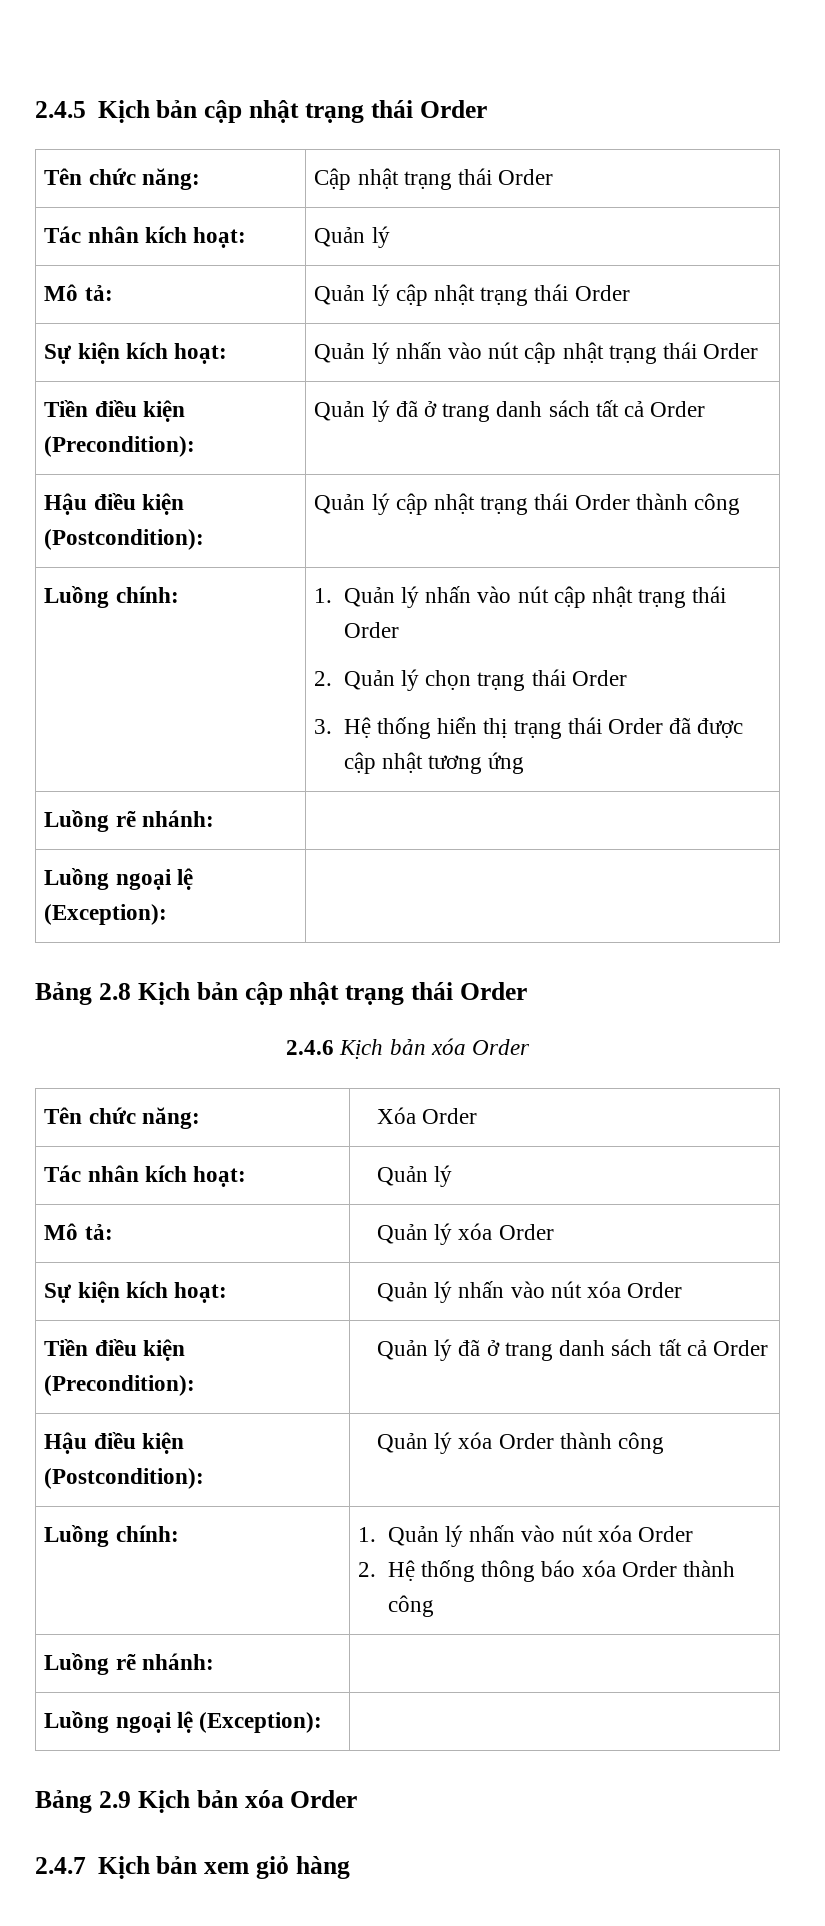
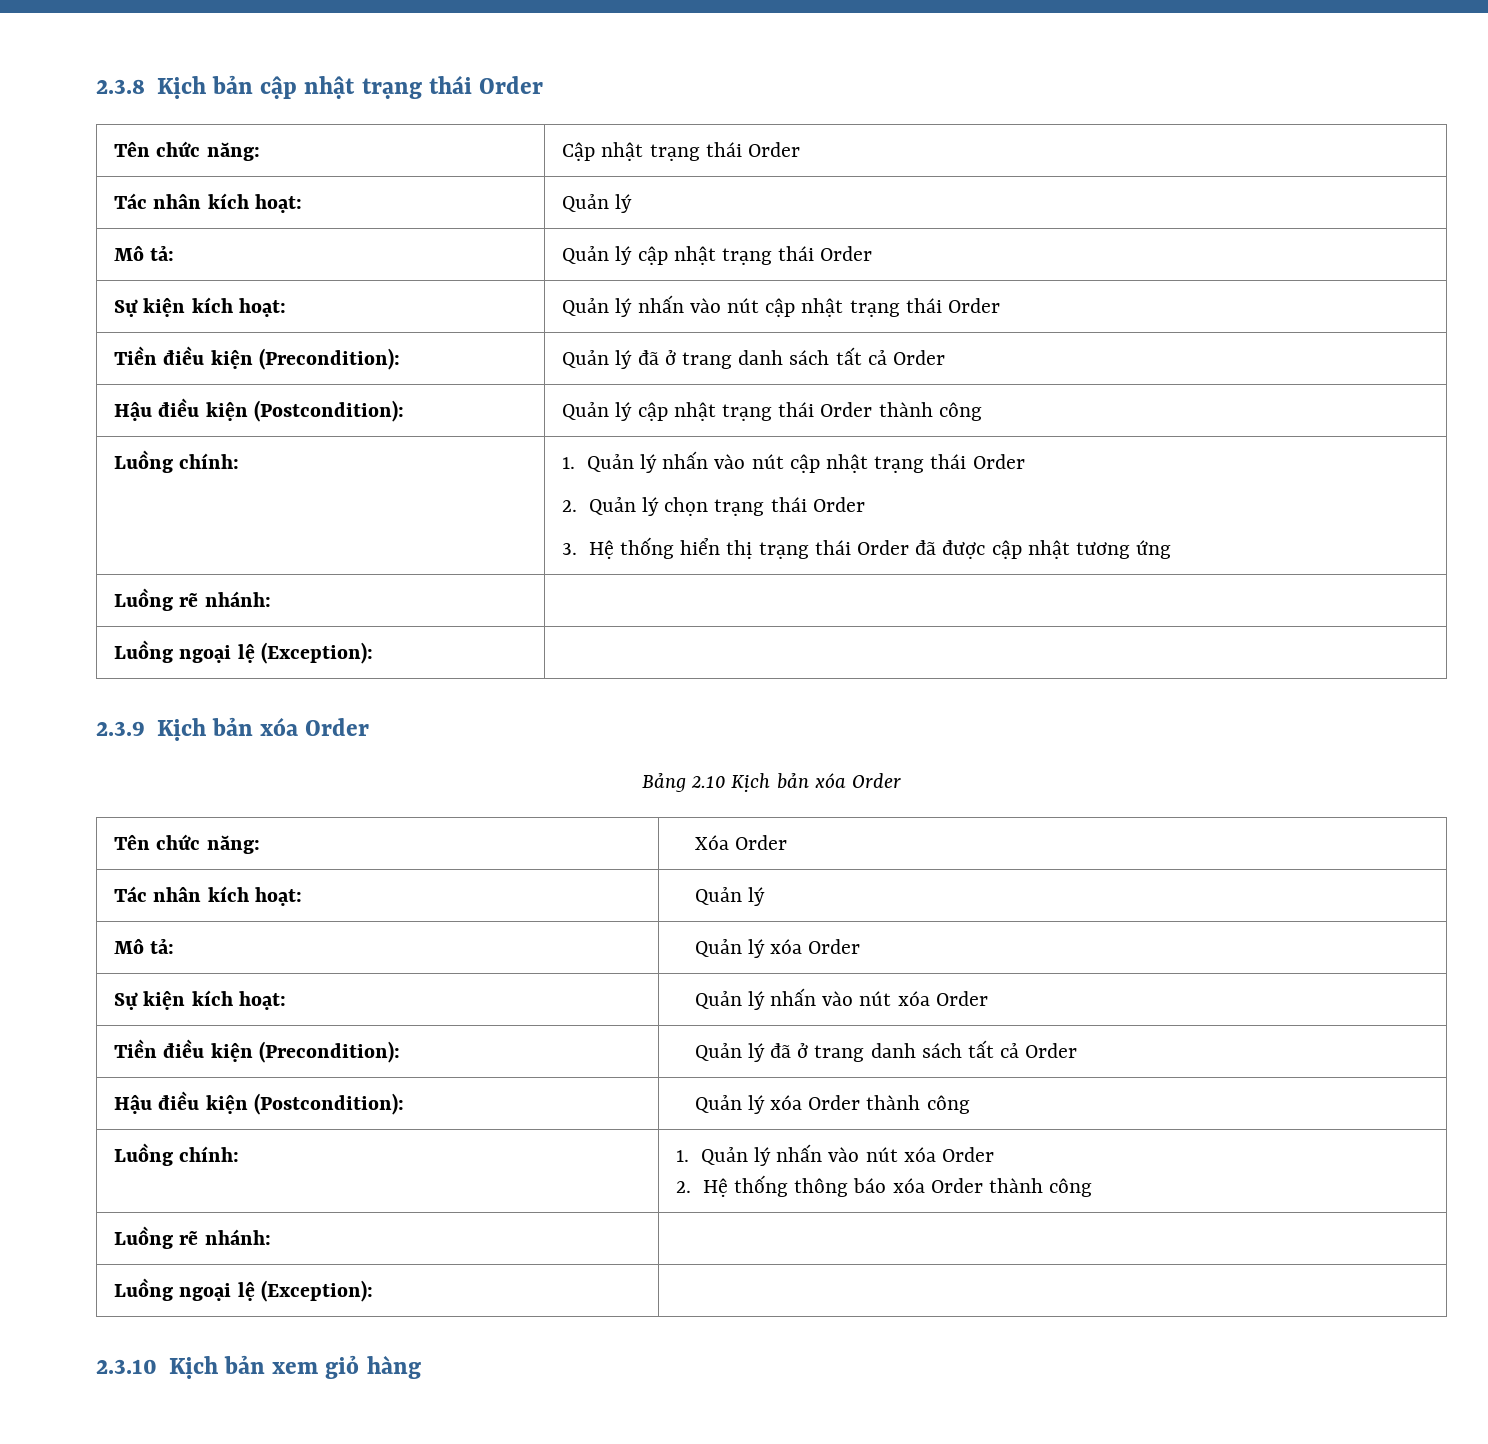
[35,101,86,118] 2.4.5 -> [96,79,145,94] 2.3.8
[35,982,528,1005] [286,1040,335,1055] Bảng 2.8 Kịch bản cập nhật trạng thái Order // 2.4.6 -> [96,717,370,741] [641,773,726,792] 2.3.9 Kịch bản xóa Order // Bảng 2.10
[35,1790,358,1813] [35,1857,86,1874] Bảng 2.9 Kịch bản xóa Order // 2.4.7 -> [96,1359,157,1374] 2.3.10

